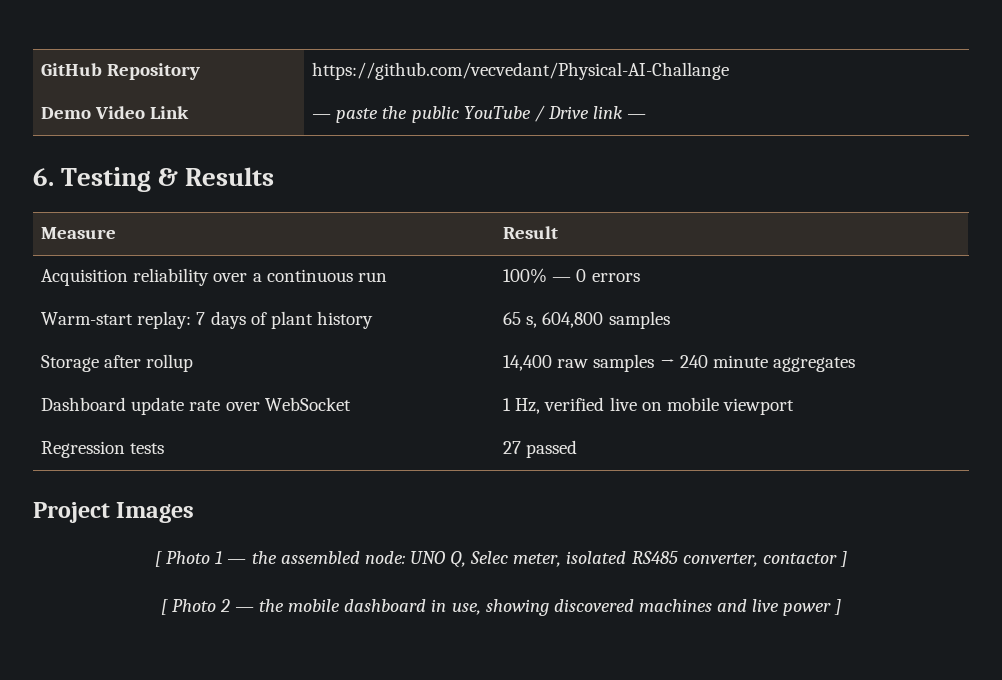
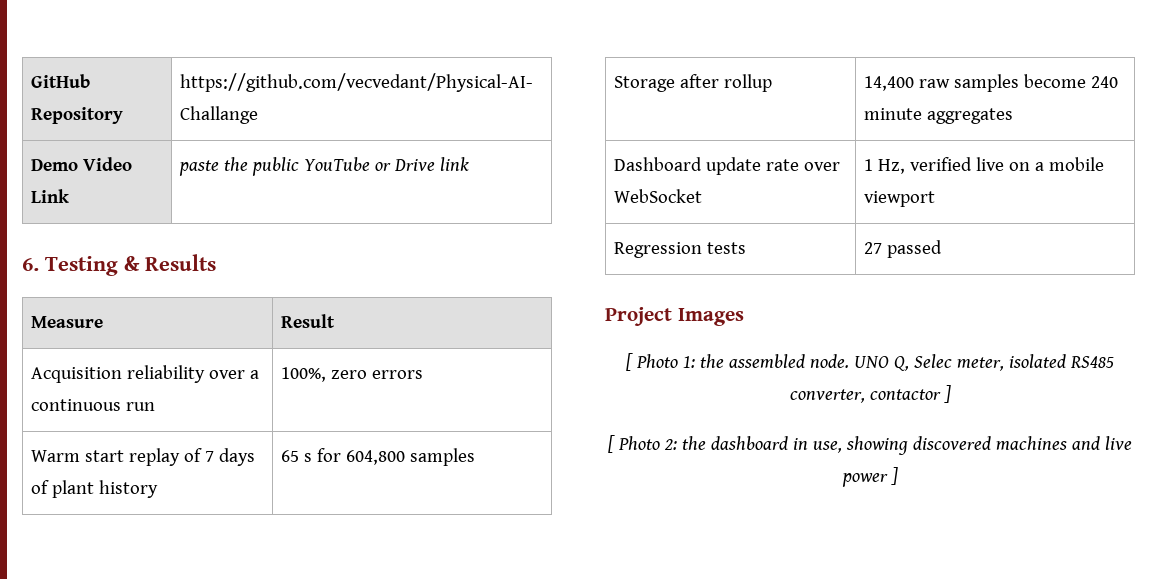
[312,114,332,119] — -> (69, 196) none
[534,105,545,122] / -> [374,162,391,171] or
[627,114,647,119] — -> (469, 164) none
[503,268,640,283] [41,311,192,329] 100% — 0 errors // Warm-start replay: -> [280,367,423,382] [30,448,202,466] 100%, zero errors // Warm start replay of
[526,316,538,328] s, -> [303,448,341,462] s for
[659,358,675,368] → -> [1023,74,1086,88] become
(662, 406) none -> [1034,162,1044,171] a
[215,551,247,564] 1 — -> [683,356,696,368] 1:
[364,551,405,564] node: -> [810,354,850,368] node.
[219,599,341,612] 2 — the mobile -> [664,436,707,450] 2: the

